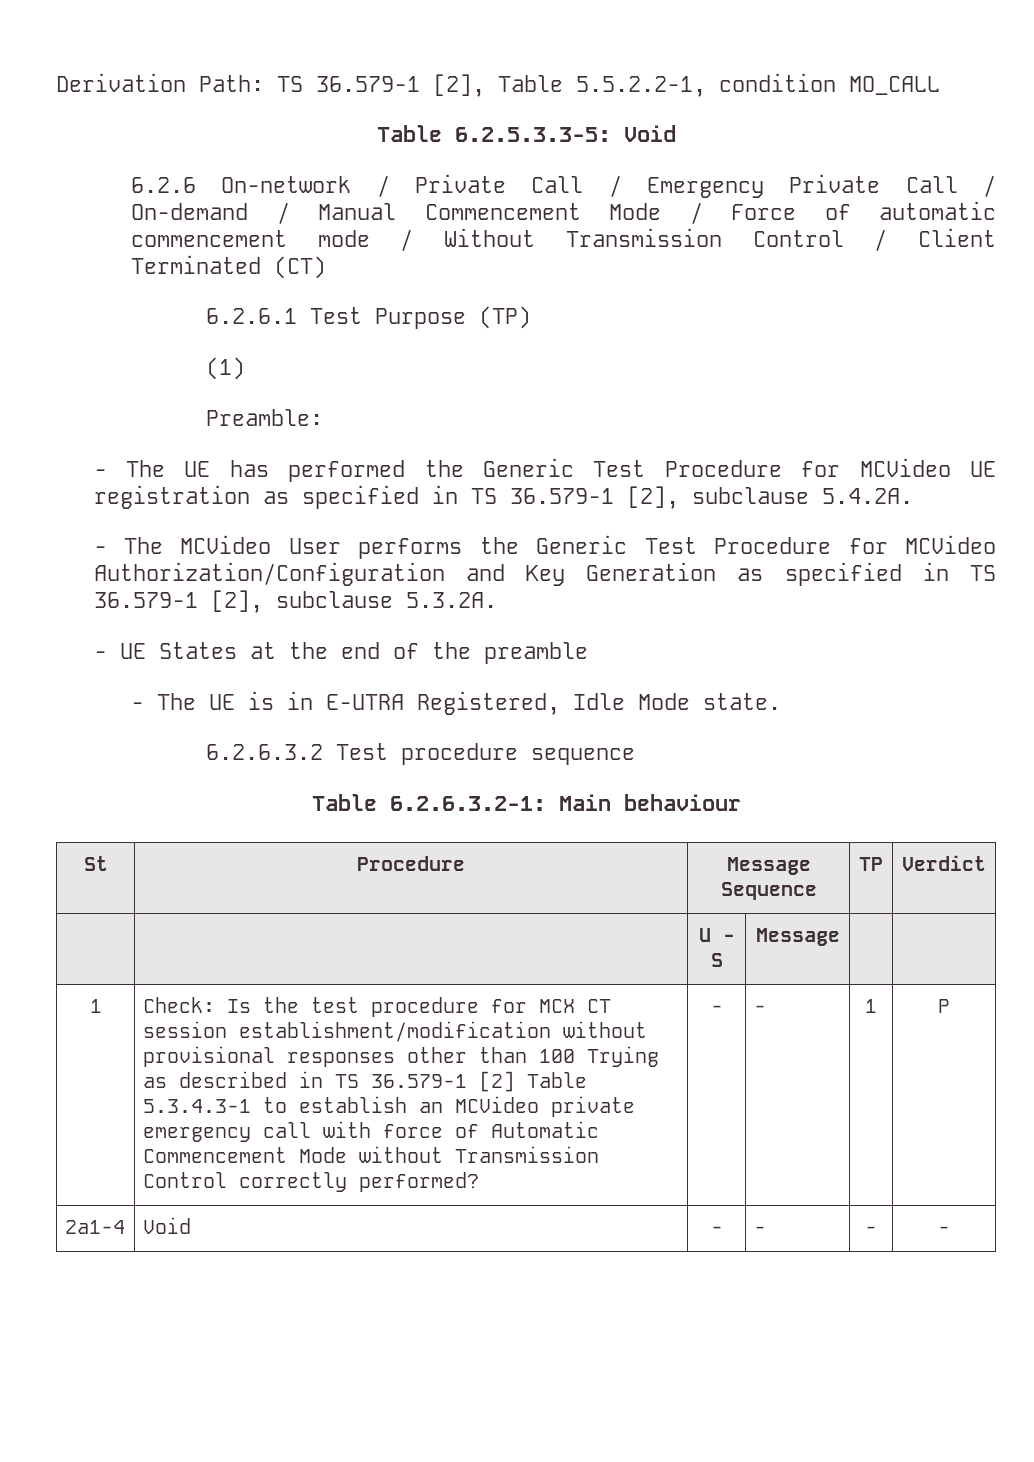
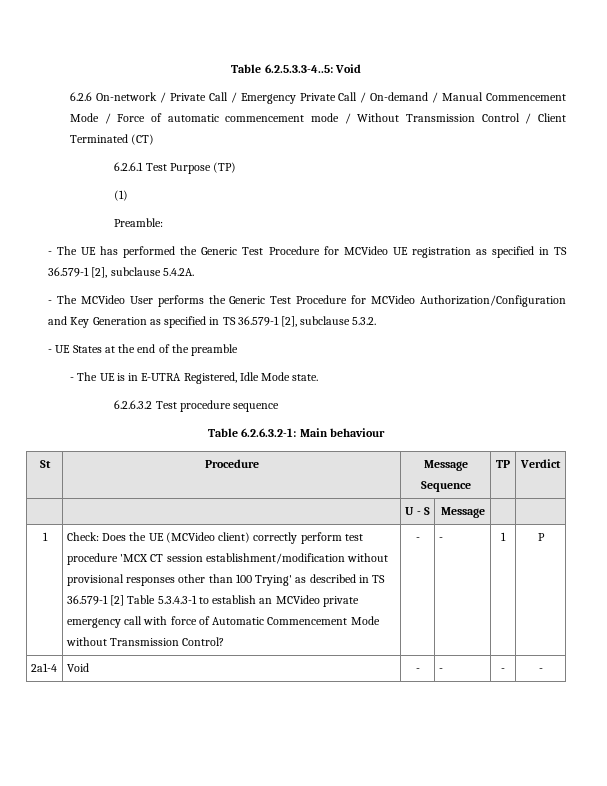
[56,73,940,97] [376,125,611,142] Derivation Path: TS 36.579-1 [2], Table 5.5.2.2-1, condition MO_CALL // Table 6.2.5.3.3-5: -> [231,64,333,73] Table 6.2.5.3.3-4..5:
[405,592,497,608] 5.3.2A. -> [352,317,377,325] 5.3.2.
[226,997,575,1017] Is the test procedure for MCX -> [102,532,363,544] [66,553,149,565] Does the UE (MCVideo client) correctly perform test procedure 'MCX
[586,1046,659,1067] Trying -> [255,575,293,586] Trying'
[142,1172,479,1192] Control correctly performed? -> [182,637,225,646] Control?

